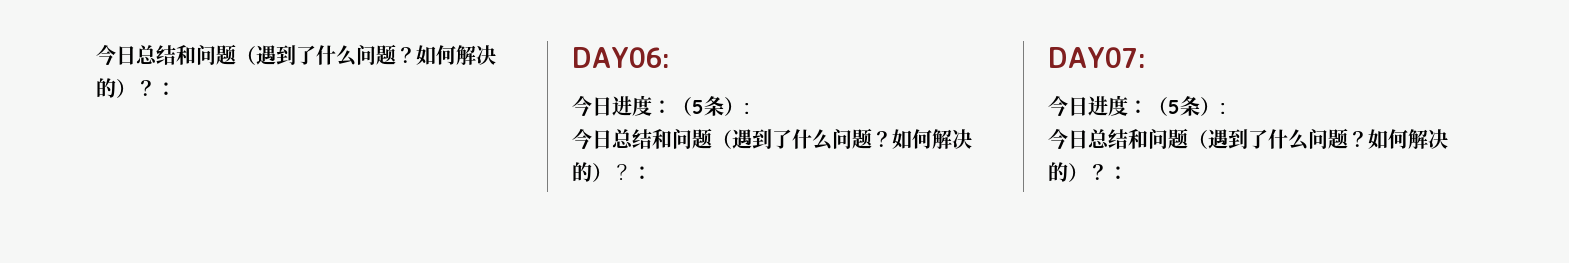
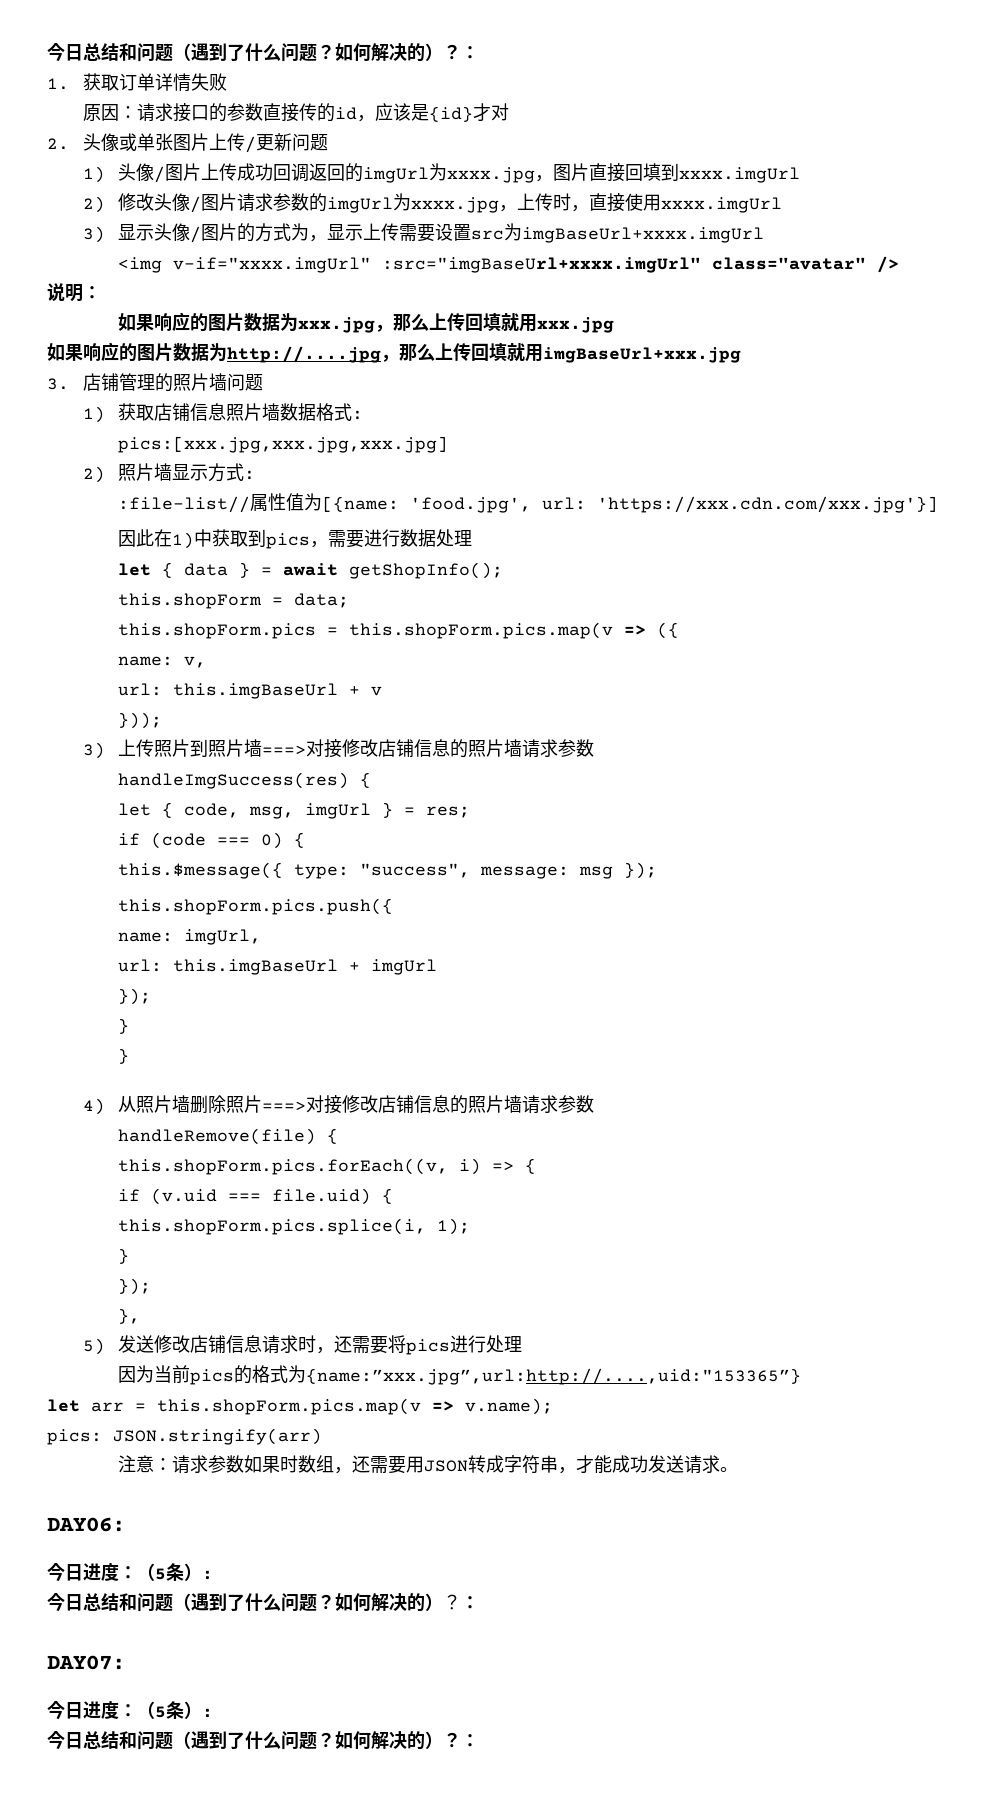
(176, 89) none -> [47,73,227,92] [82,103,509,122] [47,133,328,153] [82,163,801,183] [82,193,783,213] [82,223,765,243] [118,256,900,273] [47,283,101,302] [118,312,615,333] [47,342,741,363] [47,373,263,392] [82,403,364,423] [118,436,449,453] [82,463,256,483] [118,493,939,513] [118,529,473,549] [118,562,504,579] [118,593,350,609] [118,622,680,639] [118,656,207,668] [118,683,383,699] [118,712,163,729] [82,739,595,759] [118,772,372,789] [118,802,471,819] [118,832,306,849] [118,862,658,879] [118,898,394,915] [118,929,262,945] [118,959,438,975] [118,988,152,1005] [118,1018,130,1034] [118,1048,130,1064] [82,1095,595,1115] [118,1128,339,1145] [118,1158,537,1175] [118,1188,394,1205] [118,1218,471,1235] [118,1248,130,1264] [118,1278,152,1295] [118,1308,141,1324] [82,1335,523,1355] [118,1365,802,1385] [47,1398,553,1415] [47,1428,322,1445] [118,1455,739,1474] // 1.获取订单详情失败 // 原因：请求接口的参数直接传的id，应该是{id}才对 // 2.头像或单张图片上传/更新问题 // 1)头像/图片上传成功回调返回的imgUrl为xxxx.jpg，图片直接回填到xxxx.imgUrl // 2)修改头像/图片请求参数的imgUrl为xxxx.jpg，上传时，直接使用xxxx.imgUrl // 3)显示头像/图片的方式为，显示上传需要设置src为imgBaseUrl+xxxx.imgUrl // <img v-if="xxxx.imgUrl" :src="imgBaseUrl+xxxx.imgUrl" class="avatar" /> // 说明： // 如果响应的图片数据为xxx.jpg，那么上传回填就用xxx.jpg // 如果响应的图片数据为http://....jpg，那么上传回填就用imgBaseUrl+xxx.jpg // 3.店铺管理的照片墙问题 // 1)获取店铺信息照片墙数据格式: // pics:[xxx.jpg,xxx.jpg,xxx.jpg] // 2)照片墙显示方式: // :file-list//属性值为[{name: 'food.jpg', url: 'https://xxx.cdn.com/xxx.jpg'}] // 因此在1)中获取到pics，需要进行数据处理 // let { data } = await getShopInfo(); // this.shopForm = data; // this.shopForm.pics = this.shopForm.pics.map(v => ({ // name: v, // url: this.imgBaseUrl + v // })); // 3)上传照片到照片墙===>对接修改店铺信息的照片墙请求参数 // handleImgSuccess(res) { // let { code, msg, imgUrl } = res; // if (code === 0) { // this.$message({ type: "success", message: msg }); // this.shopForm.pics.push({ // name: imgUrl, // url: this.imgBaseUrl + imgUrl // }); // } // } // 4)从照片墙删除照片===>对接修改店铺信息的照片墙请求参数 // handleRemove(file) { // this.shopForm.pics.forEach((v, i) => { // if (v.uid === file.uid) { // this.shopForm.pics.splice(i, 1); // } // }); // }, // 5)发送修改店铺信息请求时，还需要将pics进行处理 // 因为当前pics的格式为{name:”xxx.jpg”,url:http://....,uid:"153365”} // let arr = this.shopForm.pics.map(v => v.name); // pics: JSON.stringify(arr) // 注意：请求参数如果时数组，还需要用JSON转成字符串，才能成功发送请求。

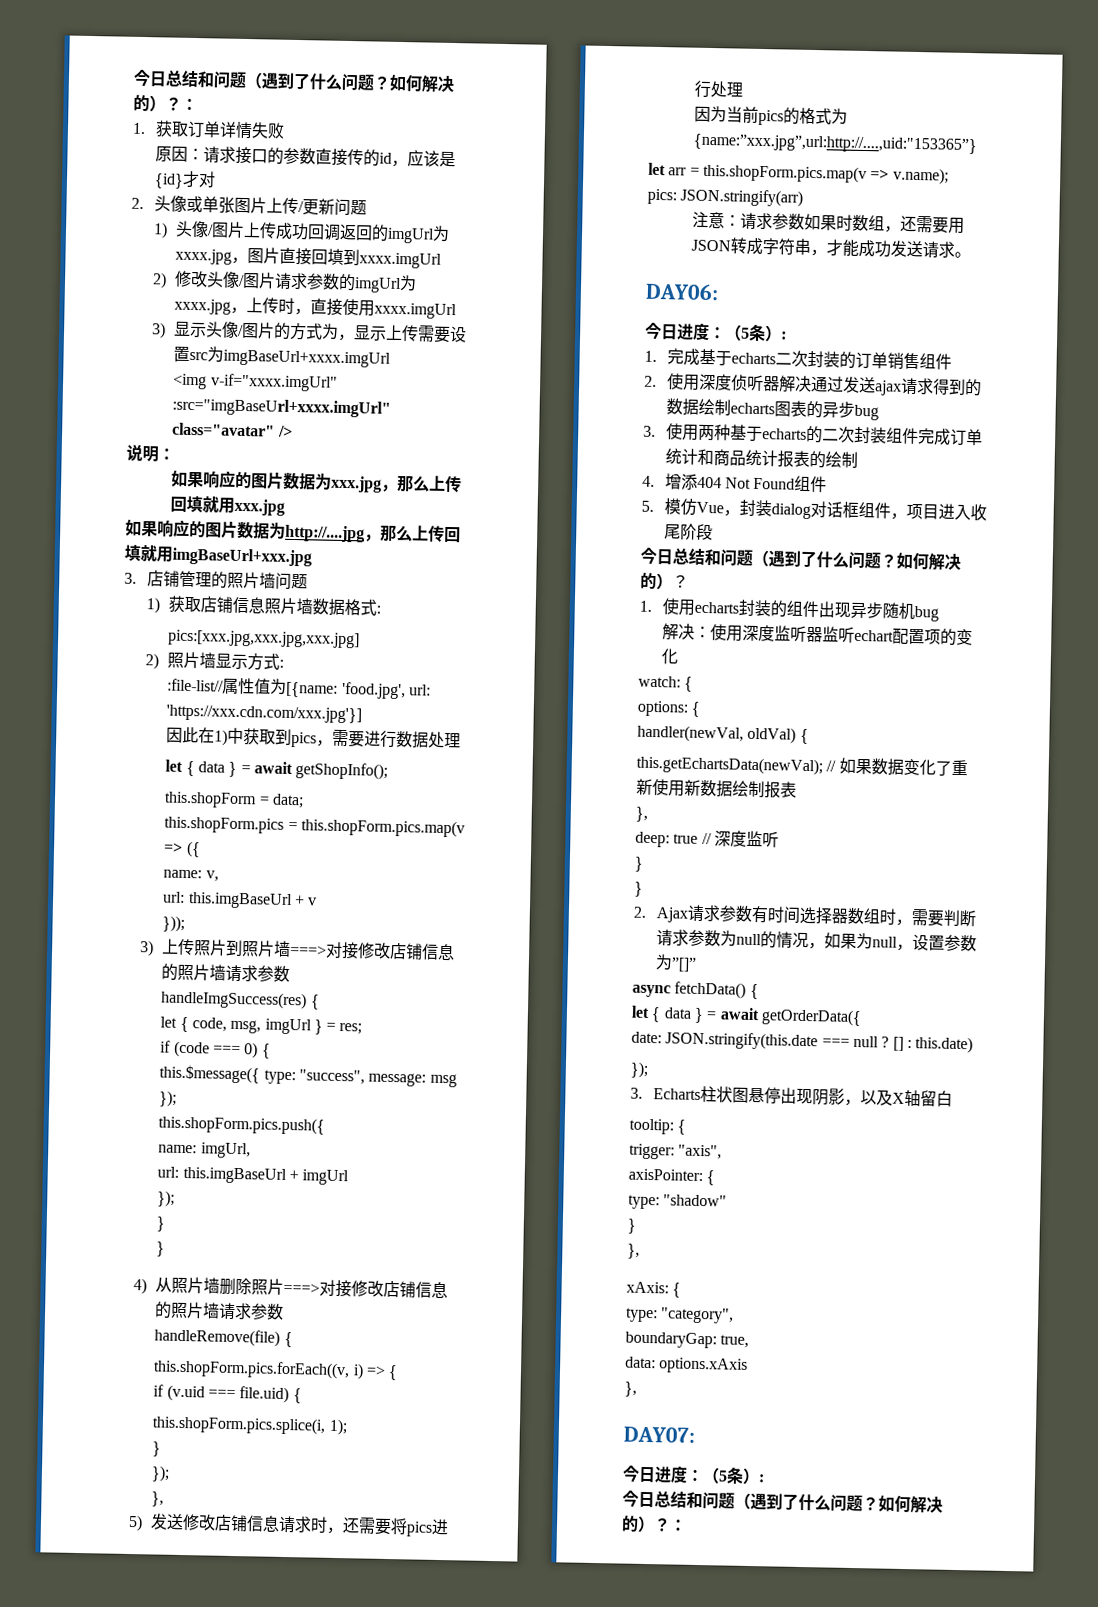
(213, 1575) none -> [644,348,952,370] [644,373,982,397] [665,398,879,421] [643,423,983,446] [664,448,858,469] [642,473,828,493] [641,498,987,522] [663,523,713,541] // 1.完成基于echarts二次封装的订单销售组件 // 2.使用深度侦听器解决通过发送ajax请求得到的数据绘制echarts图表的异步bug // 3.使用两种基于echarts的二次封装组件完成订单统计和商品统计报表的绘制 // 4.增添404 Not Found组件 // 5.模仿Vue，封装dialog对话框组件，项目进入收尾阶段
[461,1596,479,1609] ： -> [639,598,939,622] [661,623,973,646] [660,648,679,665] [638,675,694,692] [637,700,701,717] [637,724,809,745] [636,755,968,776] [636,778,797,799] [635,806,648,822] [635,830,779,848] [634,856,643,872] [634,881,643,897] [633,904,977,927] [655,929,977,952] [654,954,697,972] [632,981,759,1000] [631,1005,862,1027] [631,1031,974,1054] [630,1061,649,1078] [630,1085,953,1107] [629,1118,687,1135] [629,1143,723,1160] [628,1168,716,1186] [628,1194,728,1210] [627,1218,636,1234] [627,1243,640,1259] [626,1281,682,1298] [625,1307,735,1324] [625,1331,750,1349] [625,1356,749,1374] [624,1381,637,1397] // 1.使用echarts封装的组件出现异步随机bug // 解决：使用深度监听器监听echart配置项的变化 // watch: { // options: { // handler(newVal, oldVal) { // this.getEchartsData(newVal); // 如果数据变化了重新使用新数据绘制报表 // }, // deep: true // 深度监听 // } // } // 2. Ajax请求参数有时间选择器数组时，需要判断请求参数为null的情况，如果为null，设置参数为”[]” // async fetchData() { // let { data } = await getOrderData({ // date: JSON.stringify(this.date === null ? [] : this.date) // }); // 3. Echarts柱状图悬停出现阴影，以及X轴留白 // tooltip: { // trigger: "axis", // axisPointer: { // type: "shadow" // } // }, // xAxis: { // type: "category", // boundaryGap: true, // data: options.xAxis // },

